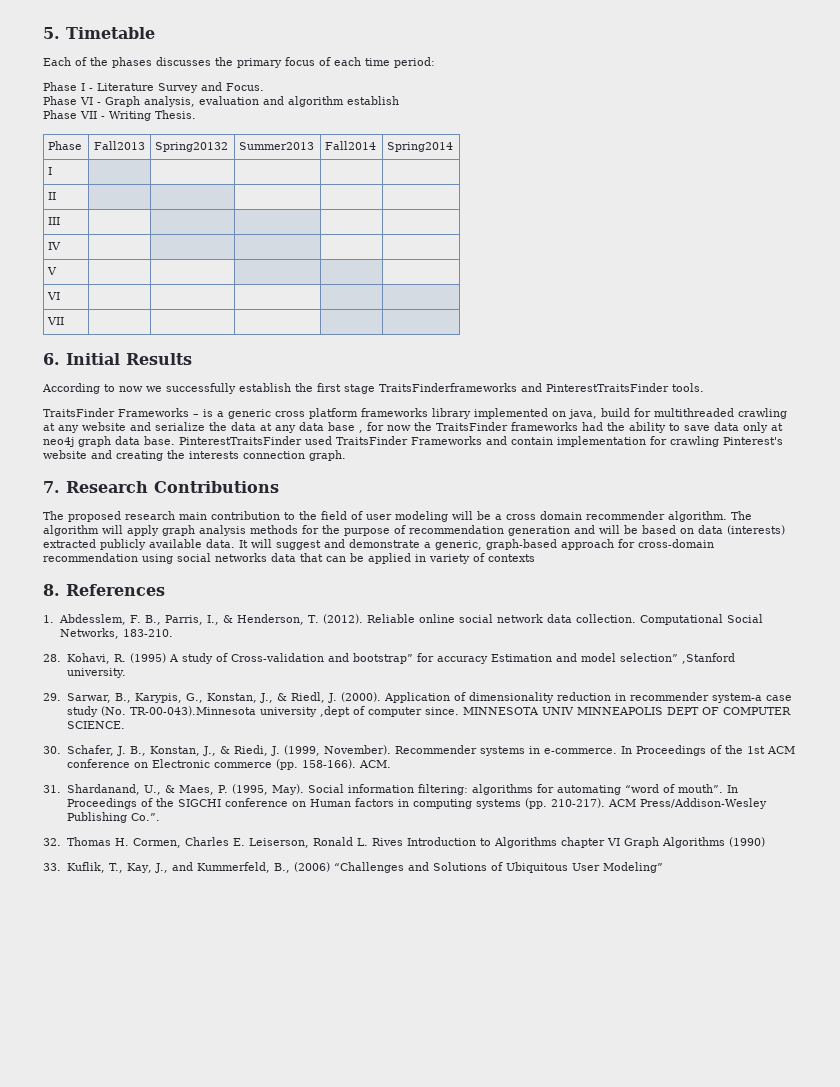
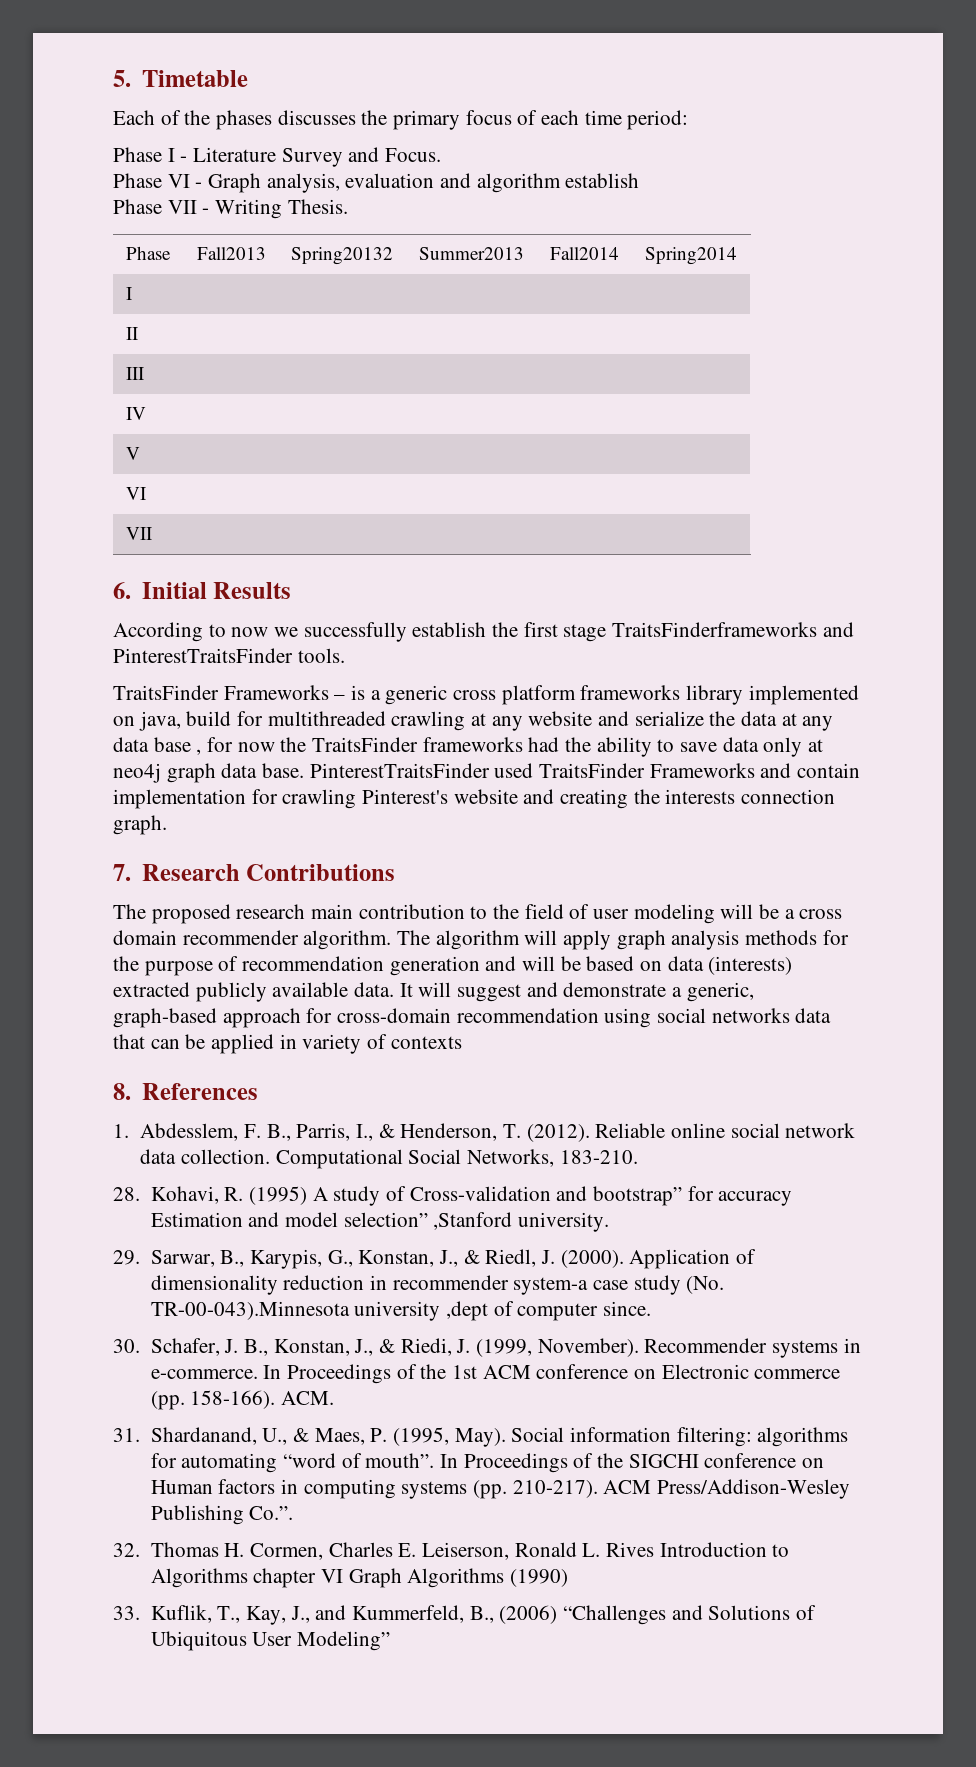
[462,707,791,715] [66,721,125,729] MINNESOTA UNIV MINNEAPOLIS DEPT OF COMPUTER SCIENCE. -> (651, 1308) none

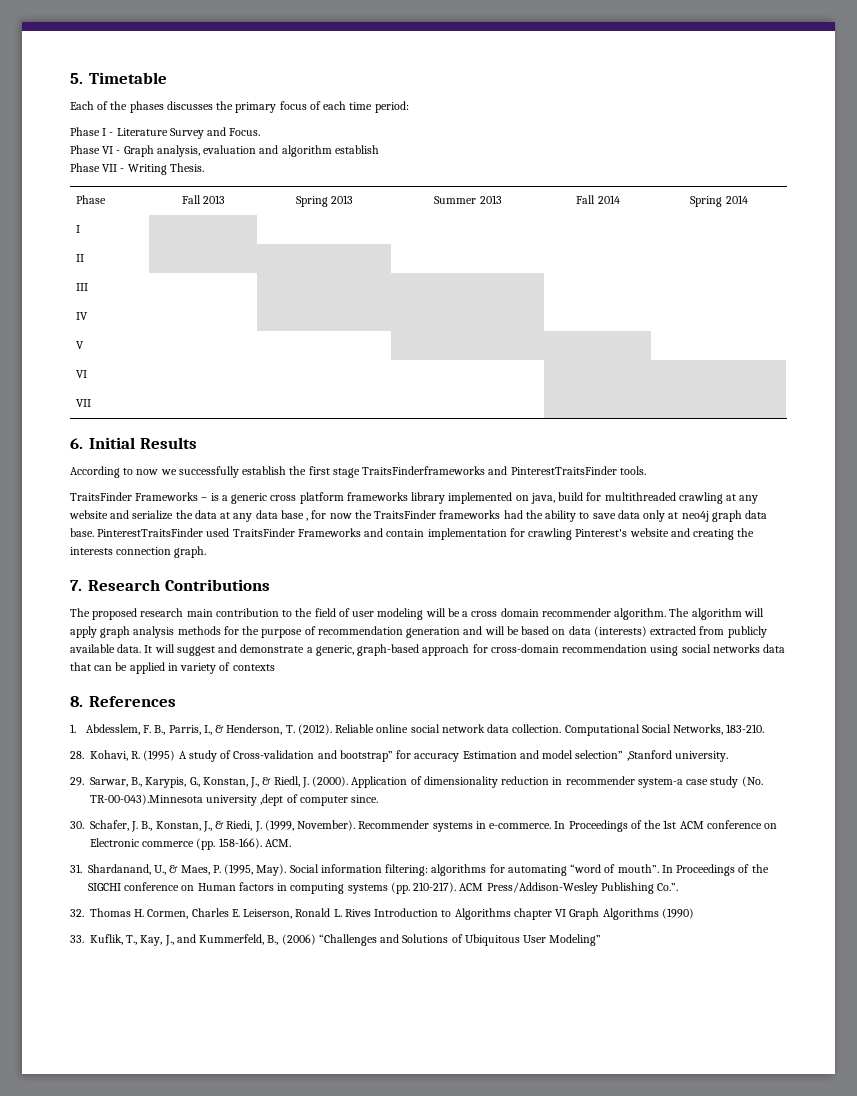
[196,247,266,260] [290,247,393,265] [418,247,524,260] [549,247,619,260] [644,247,737,265] Fall2013 | Spring20132 | Summer2013 | Fall2014 | Spring2014 -> [181,195,226,204] [295,195,354,207] [434,195,502,204] [576,195,620,204] [690,195,748,207] Fall 2013 | Spring 2013 | Summer 2013 | Fall 2014 | Spring 2014
(190, 989) none -> [699,626,725,635] from

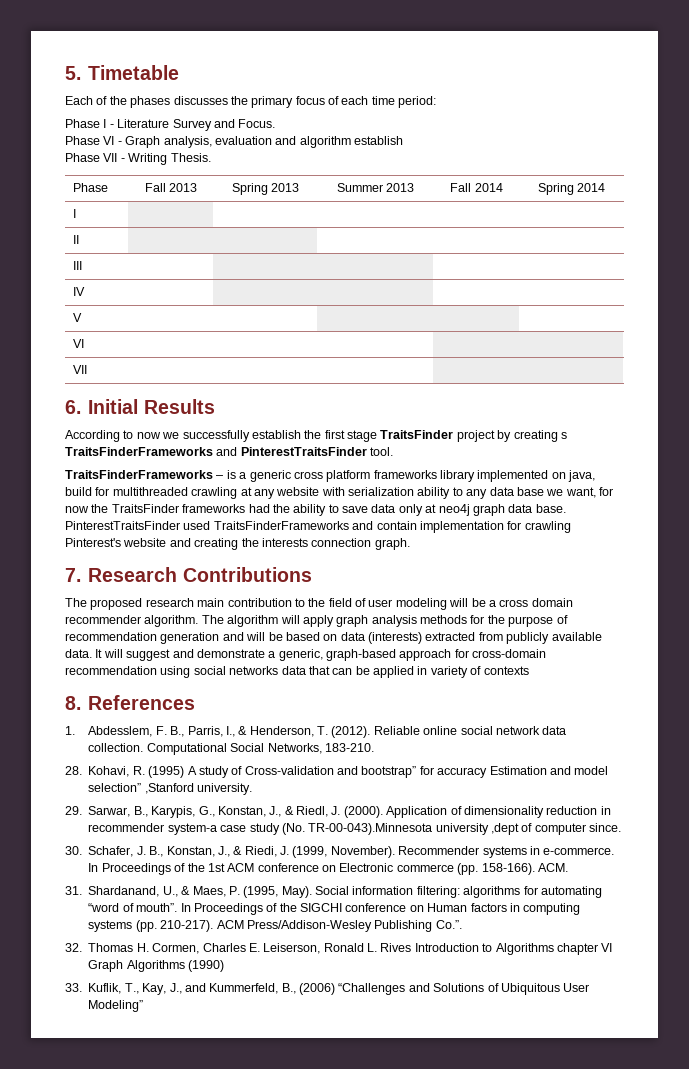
[362,466,646,475] [70,492,199,501] TraitsFinderframeworks and PinterestTraitsFinder tools. // TraitsFinder Frameworks -> [380,430,567,442] [65,447,394,456] [65,470,213,479] TraitsFinder project by creating s TraitsFinderFrameworks and PinterestTraitsFinder tool. // TraitsFinderFrameworks
[110,510,231,520] and serialize the data at -> [321,487,463,499] with serialization ability to
[306,518,309,521] , -> [546,487,596,498] we want,
[232,528,361,537] TraitsFinder Frameworks -> [213,521,349,530] TraitsFinderFrameworks

